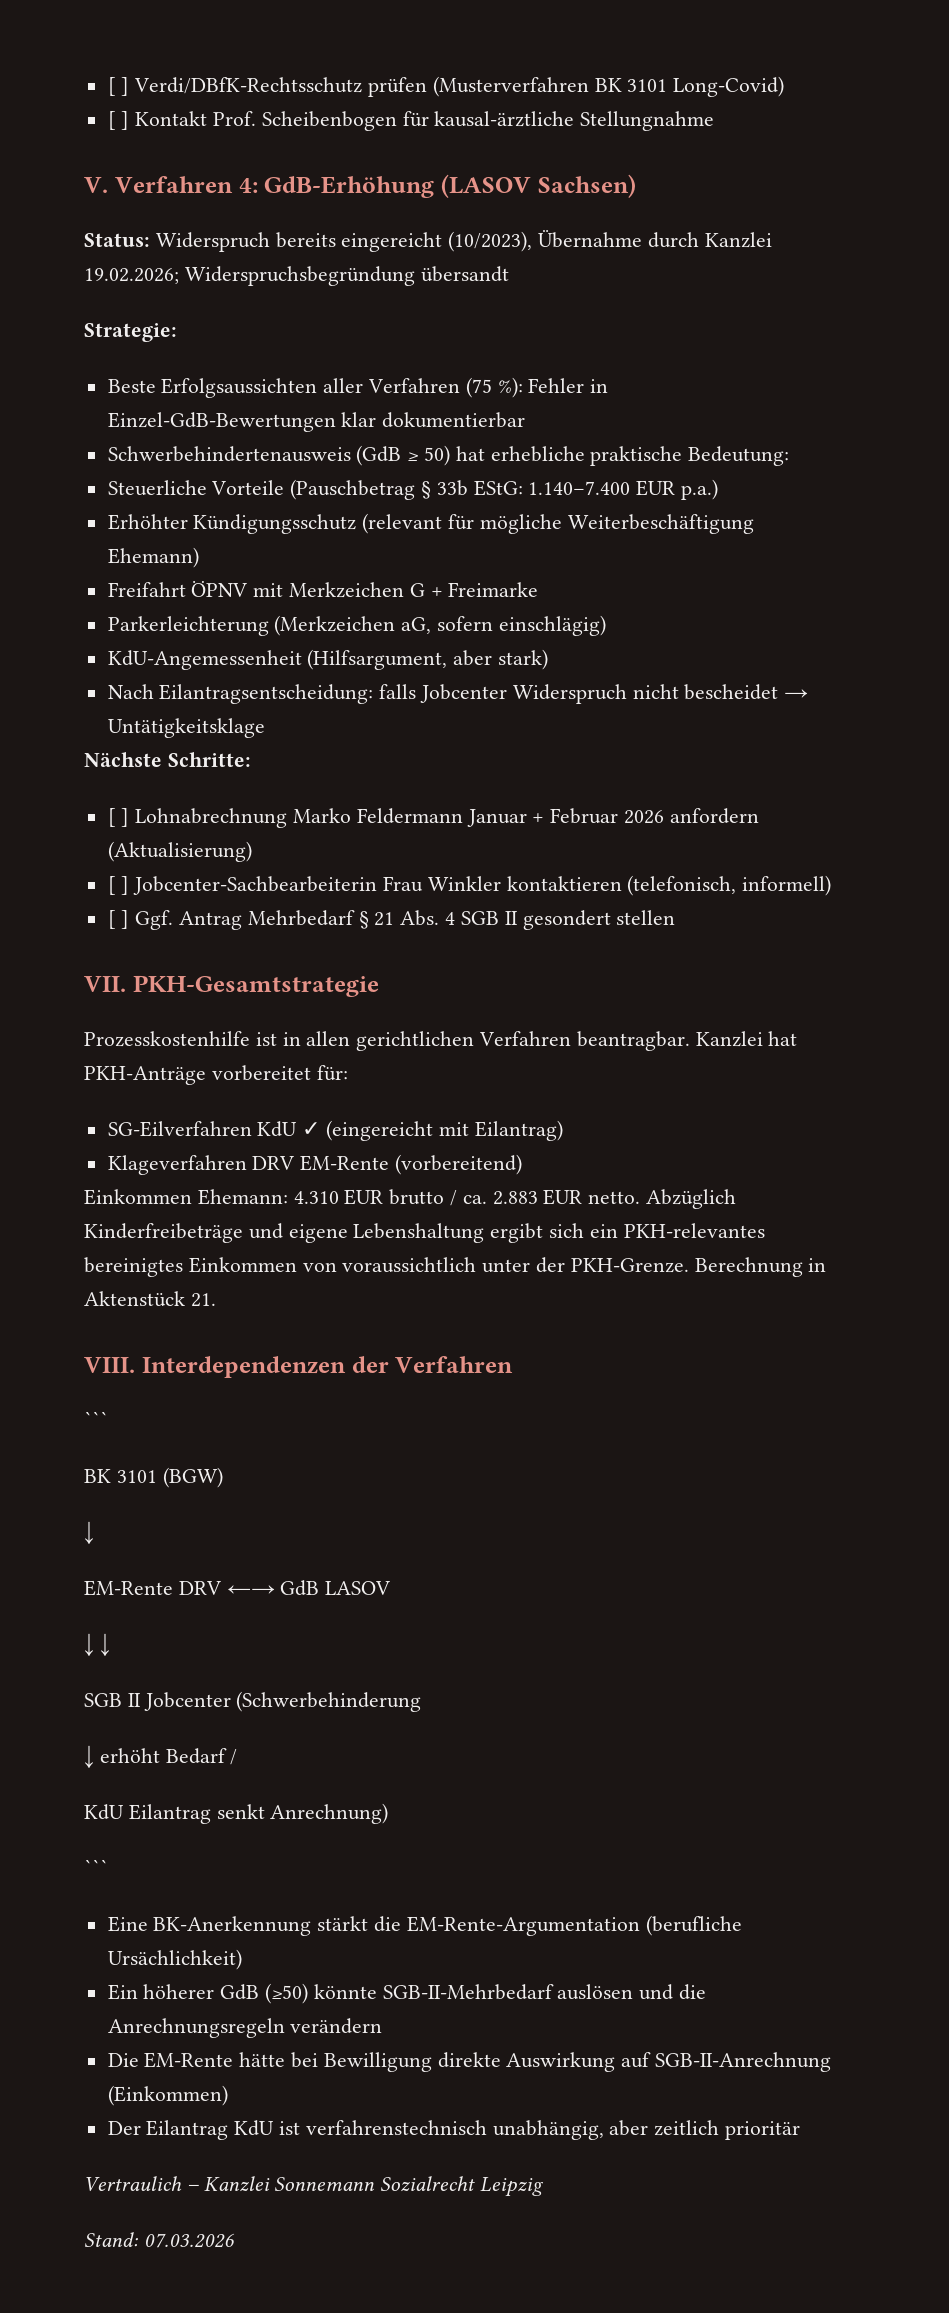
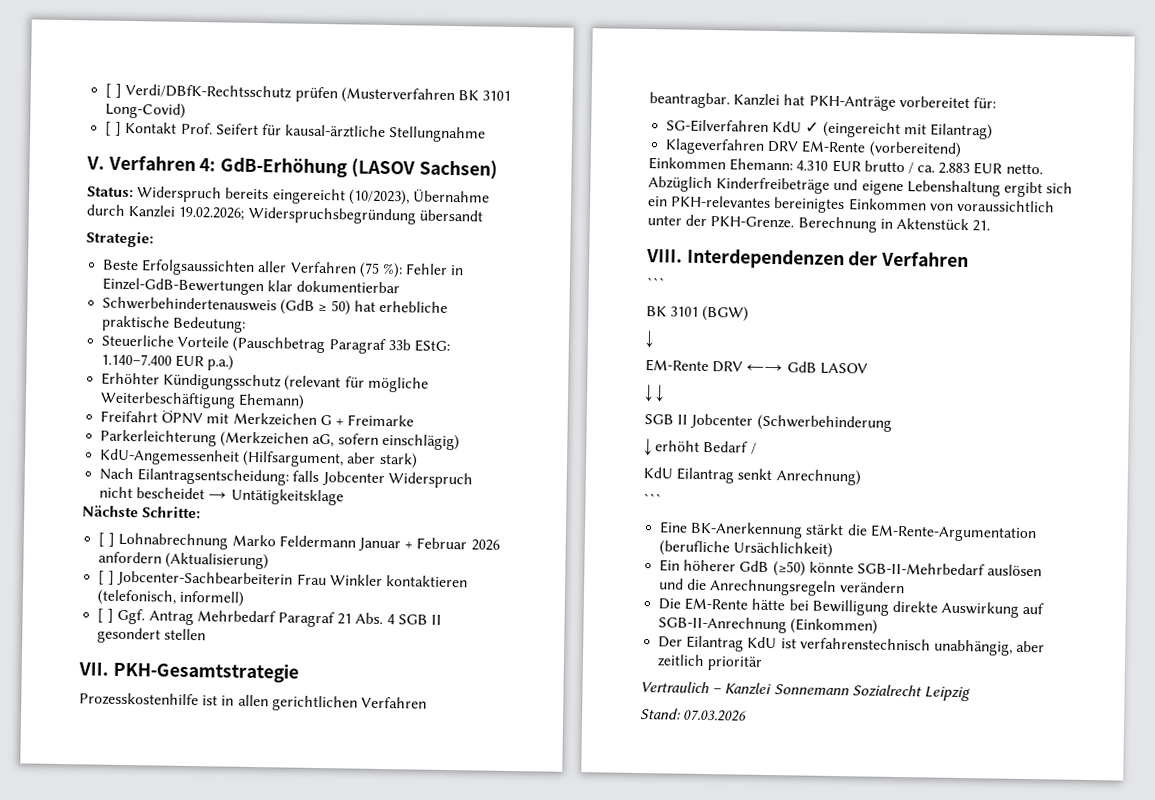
[261,111,397,131] Scheibenbogen -> [215,123,259,136] Seifert
[421,481,432,499] § -> [328,338,386,355] Paragraf
[358,911,369,929] § -> [277,611,335,628] Paragraf

